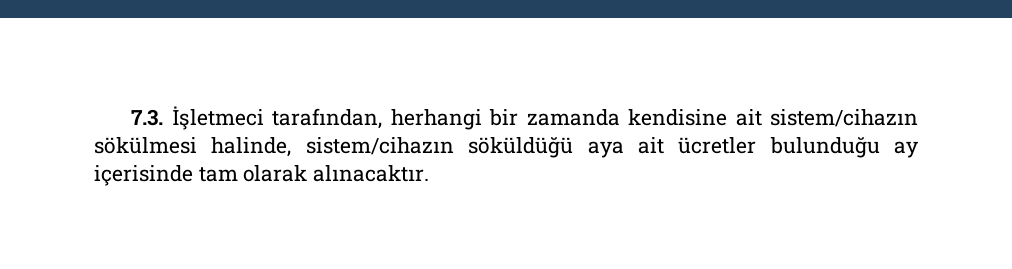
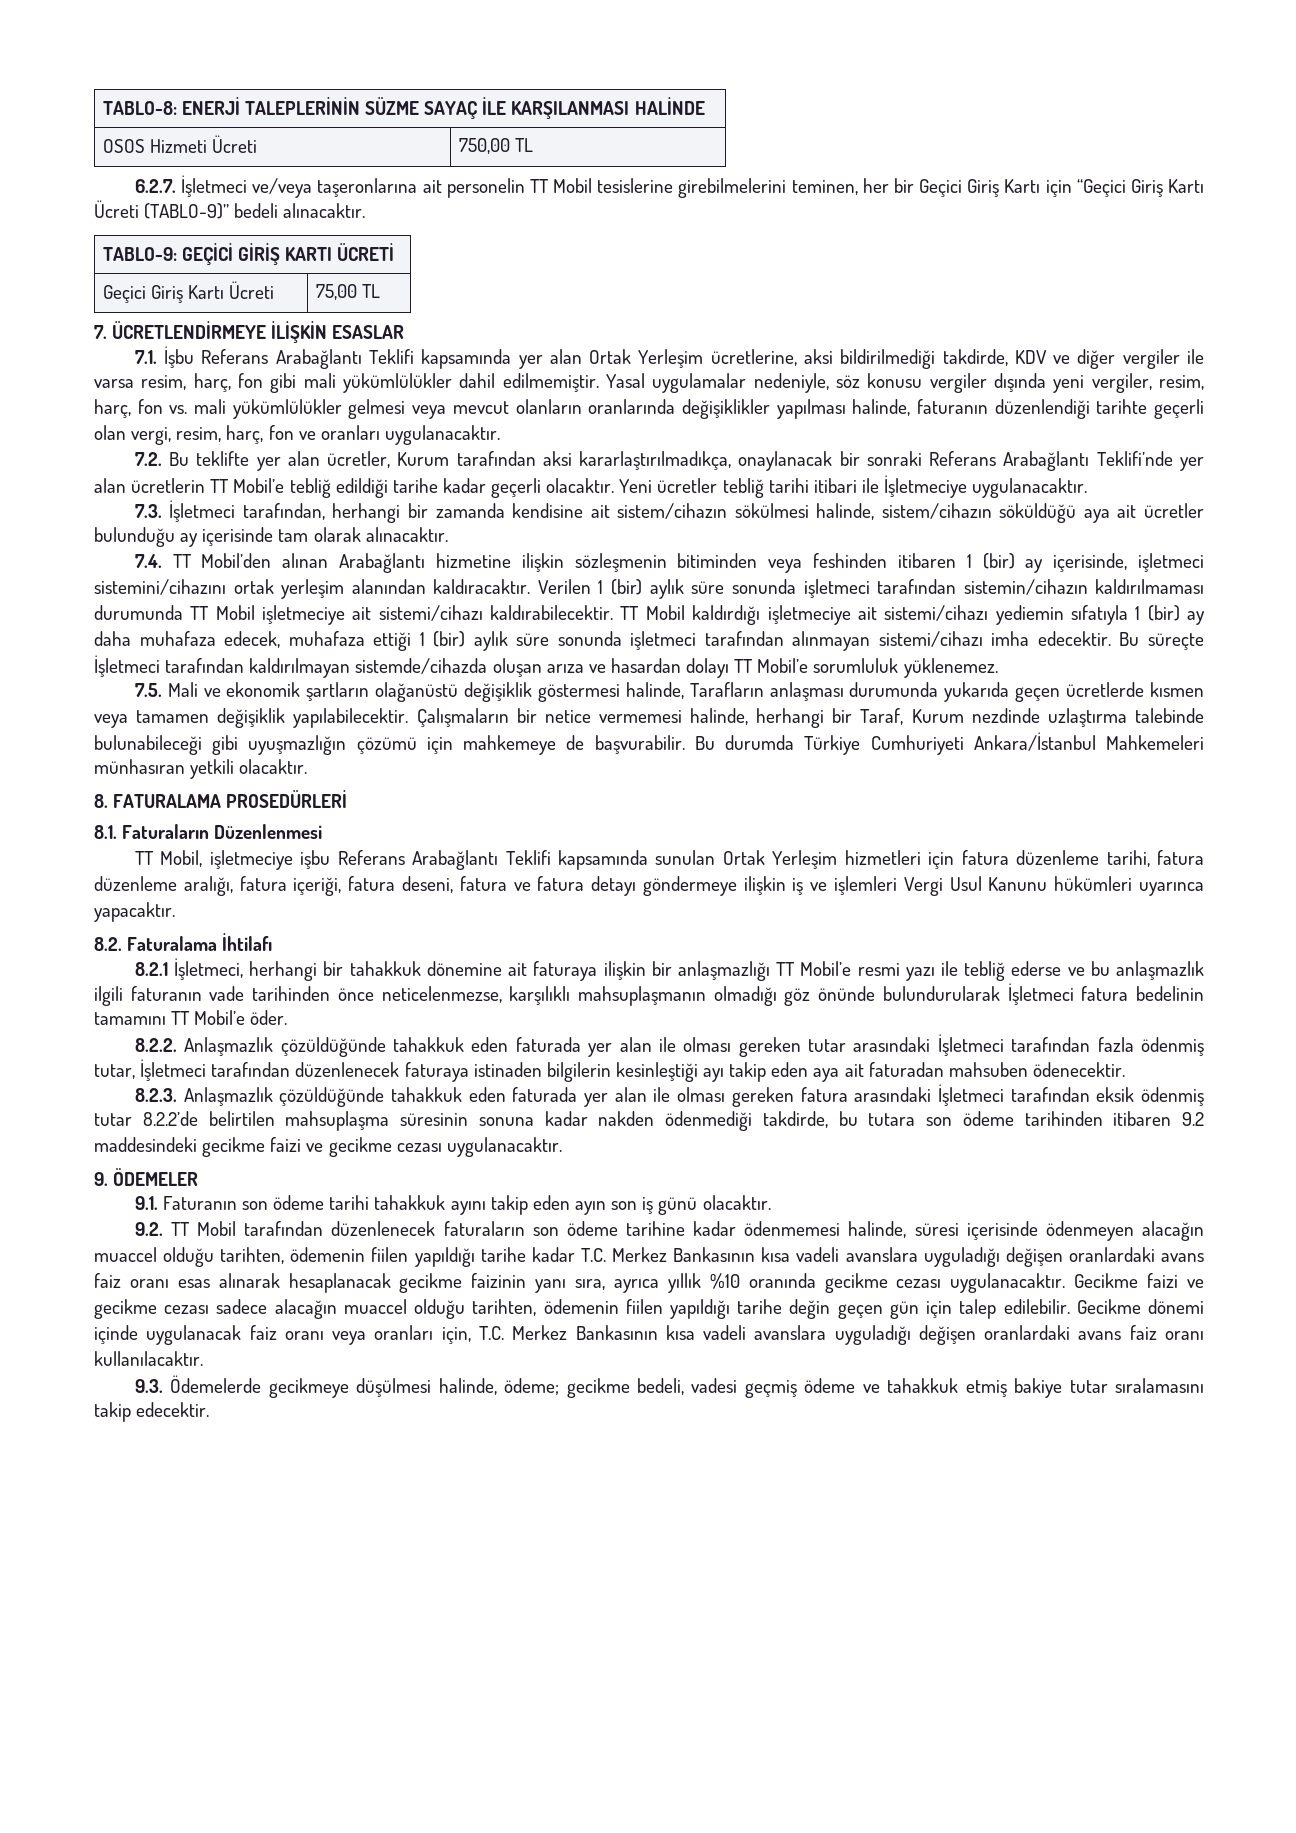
(131, 117) none -> [102,97,705,119] [102,135,258,153] [458,138,533,154] [134,175,1205,198] [94,200,366,219] [102,243,395,265] [102,281,275,303] [315,284,380,300] [94,321,405,343] [134,346,1205,369] [94,373,1204,393] [94,399,1204,419] [94,425,500,445] [134,451,1204,471] [94,475,1088,498] TABLO-8: ENERJİ TALEPLERİNİN SÜZME SAYAÇ İLE KARŞILANMASI HALİNDE // OSOS Hizmeti Ücreti | 750,00 TL // 6.2.7. İşletmeci ve/veya taşeronlarına ait personelin TT Mobil tesislerine girebilmelerini teminen, her bir Geçici Giriş Kartı için “Geçici Giriş Kartı Ücreti (TABLO-9)” bedeli alınacaktır. // TABLO-9: GEÇİCİ GİRİŞ KARTI ÜCRETİ // Geçici Giriş Kartı Ücreti | 75,00 TL // 7. ÜCRETLENDİRMEYE İLİŞKİN ESASLAR // 7.1. İşbu Referans Arabağlantı Teklifi kapsamında yer alan Ortak Yerleşim ücretlerine, aksi bildirilmediği takdirde, KDV ve diğer vergiler ile varsa resim, harç, fon gibi mali yükümlülükler dahil edilmemiştir. Yasal uygulamalar nedeniyle, söz konusu vergiler dışında yeni vergiler, resim, harç, fon vs. mali yükümlülükler gelmesi veya mevcut olanların oranlarında değişiklikler yapılması halinde, faturanın düzenlendiği tarihte geçerli olan vergi, resim, harç, fon ve oranları uygulanacaktır. // 7.2. Bu teklifte yer alan ücretler, Kurum tarafından aksi kararlaştırılmadıkça, onaylanacak bir sonraki Referans Arabağlantı Teklifi’nde yer alan ücretlerin TT Mobil’e tebliğ edildiği tarihe kadar geçerli olacaktır. Yeni ücretler tebliğ tarihi itibari ile İşletmeciye uygulanacaktır. //
(430, 173) none -> [134,553,1204,573] [94,579,1204,599] [94,605,1206,625] [94,631,1204,651] [94,655,998,678] [134,682,1204,702] [94,708,1204,728] [94,732,1204,755] [94,759,308,779] [94,790,348,808] [94,824,323,839] [134,850,1204,870] [94,876,1204,896] [94,902,175,922] [94,933,273,951] [134,958,1205,981] [94,983,1204,1006] [94,1010,288,1025] [134,1034,1204,1057] [94,1059,1125,1082] [134,1084,1204,1107] [94,1111,1204,1131] [94,1137,562,1157] [94,1168,199,1186] [134,1195,771,1215] [134,1221,1205,1241] [94,1247,1205,1267] [94,1273,1204,1293] [94,1299,1205,1319] [94,1325,1204,1345] [94,1351,203,1366] [134,1375,1204,1398] [94,1402,210,1422] // 7.4. TT Mobil’den alınan Arabağlantı hizmetine ilişkin sözleşmenin bitiminden veya feshinden itibaren 1 (bir) ay içerisinde, işletmeci sistemini/cihazını ortak yerleşim alanından kaldıracaktır. Verilen 1 (bir) aylık süre sonunda işletmeci tarafından sistemin/cihazın kaldırılmaması durumunda TT Mobil işletmeciye ait sistemi/cihazı kaldırabilecektir. TT Mobil kaldırdığı işletmeciye ait sistemi/cihazı yediemin sıfatıyla 1 (bir) ay daha muhafaza edecek, muhafaza ettiği 1 (bir) aylık süre sonunda işletmeci tarafından alınmayan sistemi/cihazı imha edecektir. Bu süreçte İşletmeci tarafından kaldırılmayan sistemde/cihazda oluşan arıza ve hasardan dolayı TT Mobil’e sorumluluk yüklenemez. // 7.5. Mali ve ekonomik şartların olağanüstü değişiklik göstermesi halinde, Tarafların anlaşması durumunda yukarıda geçen ücretlerde kısmen veya tamamen değişiklik yapılabilecektir. Çalışmaların bir netice vermemesi halinde, herhangi bir Taraf, Kurum nezdinde uzlaştırma talebinde bulunabileceği gibi uyuşmazlığın çözümü için mahkemeye de başvurabilir. Bu durumda Türkiye Cumhuriyeti Ankara/İstanbul Mahkemeleri münhasıran yetkili olacaktır. // 8. FATURALAMA PROSEDÜRLERİ // 8.1. Faturaların Düzenlenmesi // TT Mobil, işletmeciye işbu Referans Arabağlantı Teklifi kapsamında sunulan Ortak Yerleşim hizmetleri için fatura düzenleme tarihi, fatura düzenleme aralığı, fatura içeriği, fatura deseni, fatura ve fatura detayı göndermeye ilişkin iş ve işlemleri Vergi Usul Kanunu hükümleri uyarınca yapacaktır. // 8.2. Faturalama İhtilafı // 8.2.1 İşletmeci, herhangi bir tahakkuk dönemine ait faturaya ilişkin bir anlaşmazlığı TT Mobil’e resmi yazı ile tebliğ ederse ve bu anlaşmazlık ilgili faturanın vade tarihinden önce neticelenmezse, karşılıklı mahsuplaşmanın olmadığı göz önünde bulundurularak İşletmeci fatura bedelinin tamamını TT Mobil’e öder. // 8.2.2. Anlaşmazlık çözüldüğünde tahakkuk eden faturada yer alan ile olması gereken tutar arasındaki İşletmeci tarafından fazla ödenmiş tutar, İşletmeci tarafından düzenlenecek faturaya istinaden bilgilerin kesinleştiği ayı takip eden aya ait faturadan mahsuben ödenecektir. // 8.2.3. Anlaşmazlık çözüldüğünde tahakkuk eden faturada yer alan ile olması gereken fatura arasındaki İşletmeci tarafından eksik ödenmiş tutar 8.2.2’de belirtilen mahsuplaşma süresinin sonuna kadar nakden ödenmediği takdirde, bu tutara son ödeme tarihinden itibaren 9.2 maddesindeki gecikme faizi ve gecikme cezası uygulanacaktır. // 9. ÖDEMELER // 9.1. Faturanın son ödeme tarihi tahakkuk ayını takip eden ayın son iş günü olacaktır. // 9.2. TT Mobil tarafından düzenlenecek faturaların son ödeme tarihine kadar ödenmemesi halinde, süresi içerisinde ödenmeyen alacağın muaccel olduğu tarihten, ödemenin fiilen yapıldığı tarihe kadar T.C. Merkez Bankasının kısa vadeli avanslara uyguladığı değişen oranlardaki avans faiz oranı esas alınarak hesaplanacak gecikme faizinin yanı sıra, ayrıca yıllık %10 oranında gecikme cezası uygulanacaktır. Gecikme faizi ve gecikme cezası sadece alacağın muaccel olduğu tarihten, ödemenin fiilen yapıldığı tarihe değin geçen gün için talep edilebilir. Gecikme dönemi içinde uygulanacak faiz oranı veya oranları için, T.C. Merkez Bankasının kısa vadeli avanslara uyguladığı değişen oranlardaki avans faiz oranı kullanılacaktır. // 9.3. Ödemelerde gecikmeye düşülmesi halinde, ödeme; gecikme bedeli, vadesi geçmiş ödeme ve tahakkuk etmiş bakiye tutar sıralamasını takip edecektir.

